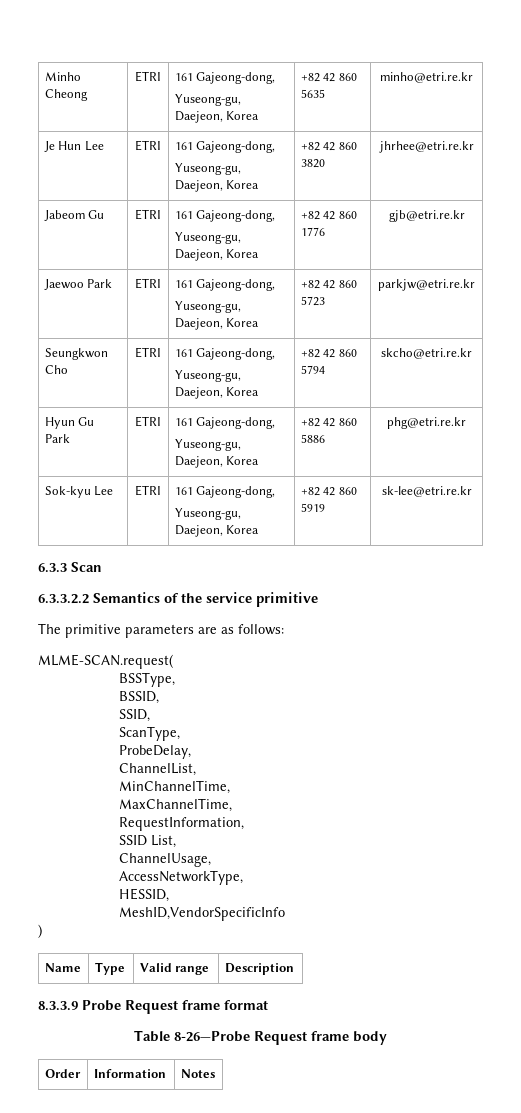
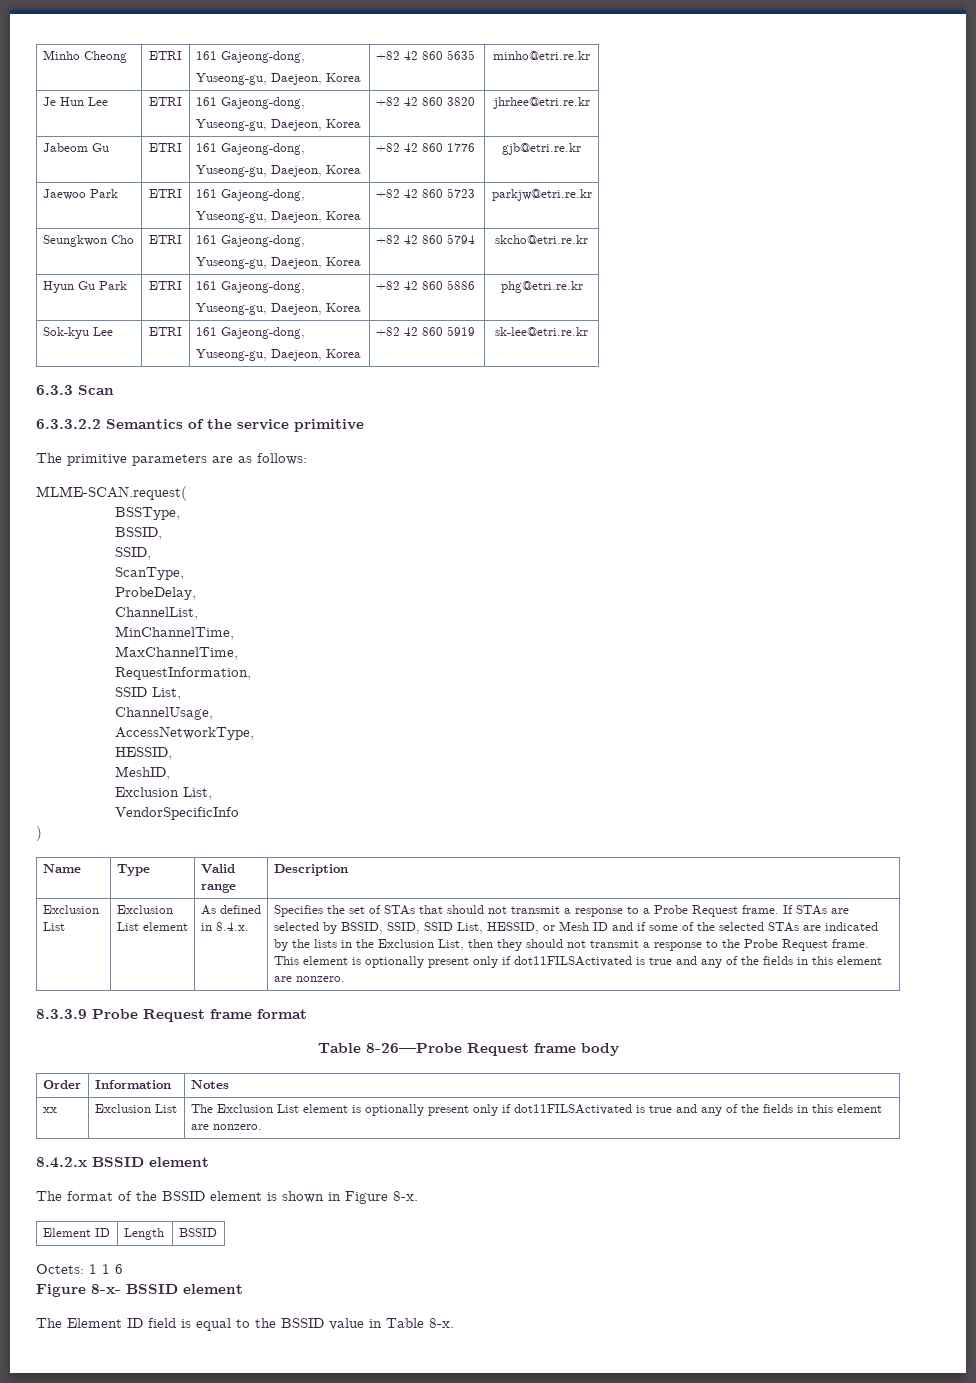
[118,907,285,921] MeshID,VendorSpecificInfo -> [114,766,170,780] [114,787,212,800] [114,807,239,820] MeshID, // Exclusion List, // VendorSpecificInfo
(294, 969) none -> [42,905,99,914] [42,922,65,931] [116,905,173,914] [116,922,188,931] [200,905,261,915] [200,922,249,931] [273,905,849,917] [273,921,878,934] [273,939,869,951] [273,956,882,968] [273,976,345,982] // Exclusion List | Exclusion List element | As defined in 8.4.x. | Specifies the set of STAs that should not transmit a response to a Probe Request frame. If STAs are selected by BSSID, SSID, SSID List, HESSID, or Mesh ID and if some of the selected STAs are indicated by the lists in the Exclusion List, then they should not transmit a response to the Probe Request frame. This element is optionally present only if dot11FILSActivated is true and any of the fields in this element are nonzero.
(215, 1073) none -> [42,1107,57,1113] [94,1104,177,1113] [190,1104,882,1116] [190,1124,262,1130] [36,1157,209,1168] [36,1191,418,1204] [42,1228,110,1237] [123,1228,164,1240] [178,1228,217,1237] [36,1264,123,1274] [36,1284,243,1297] [36,1318,454,1331] // xx | Exclusion List | The Exclusion List element is optionally present only if dot11FILSActivated is true and any of the fields in this element are nonzero. // 8.4.2.x BSSID element // The format of the BSSID element is shown in Figure 8-x. // Element ID | Length | BSSID // Octets: 1 1 6 // Figure 8-x- BSSID element // The Element ID field is equal to the BSSID value in Table 8-x.

